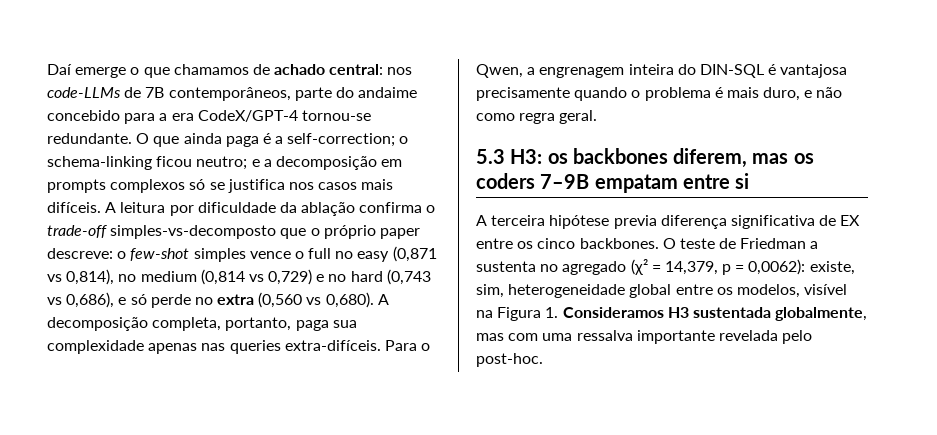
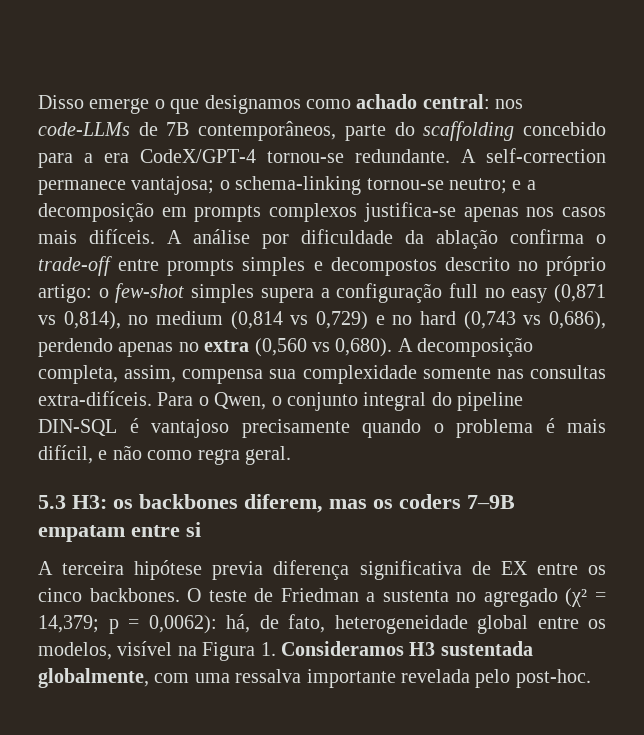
[47,64,72,75] Daí -> [38,95,84,109] Disso
[173,64,270,75] chamamos de -> [204,95,351,114] designamos como
[358,87,418,98] andaime -> [423,121,515,141] scaffolding
[136,133,396,147] O que ainda paga é a self-correction; -> [460,148,606,163] [38,176,215,195] A self-correction permanece vantajosa;
[156,156,193,167] ficou -> [366,178,444,190] tornou-se
[189,179,285,193] só se justifica -> [363,202,519,222] justifica-se apenas
[120,202,166,213] leitura -> [193,229,250,244] análise
[110,225,420,239] [47,248,304,262] simples-vs-decomposto que o próprio paper descreve: o few-shot simples vence o -> [118,256,606,276] [38,283,443,303] entre prompts simples e decompostos descrito no próprio artigo: o few-shot simples supera a configuração
[118,294,191,308] e só perde -> [38,338,174,357] perdendo apenas
[225,317,357,331] [47,340,431,354] [476,64,696,78] portanto, paga sua complexidade apenas nas queries extra-difíceis. Para o Qwen, a engrenagem inteira do -> [124,365,606,384] [38,391,524,411] assim, compensa sua complexidade somente nas consultas extra-difíceis. Para o Qwen, o conjunto integral do pipeline
[780,64,848,78] vantajosa -> [151,419,229,438] vantajoso
[763,87,801,101] duro, -> [38,445,93,464] difícil,
[664,261,718,275] 14,379, -> [38,615,99,633] 14,379;
[809,261,855,275] [476,284,504,298] existe, sim, -> [226,614,325,633] há, de fato,
[476,333,504,341] mas -> (149, 678) none

